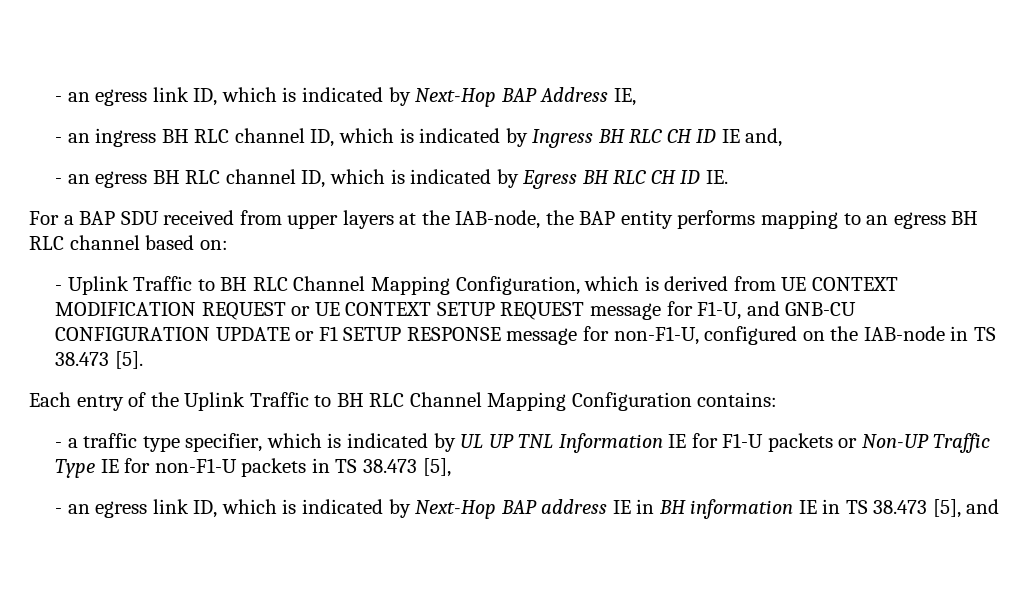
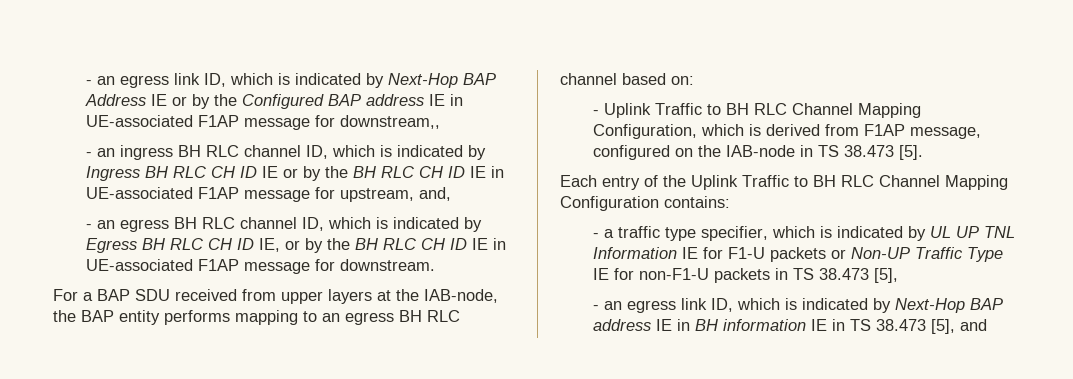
[613,88,636,106] IE, -> [150,94,463,109] [85,115,440,130] IE or by the Configured BAP address IE in UE-associated F1AP message for downstream,,
(740, 136) none -> [282,166,504,181] [85,187,414,202] or by the BH RLC CH ID IE in UE-associated F1AP message for upstream,
[705,170,728,184] IE. -> [258,238,506,253] [85,259,435,274] IE, or by the BH RLC CH ID IE in UE-associated F1AP message for downstream.
[781,277,898,291] [55,301,857,320] [55,326,699,345] UE CONTEXT MODIFICATION REQUEST or UE CONTEXT SETUP REQUEST message for F1-U, and GNB-CU CONFIGURATION UPDATE or F1 SETUP RESPONSE message for non-F1-U, -> [863,124,981,139] F1AP message,

